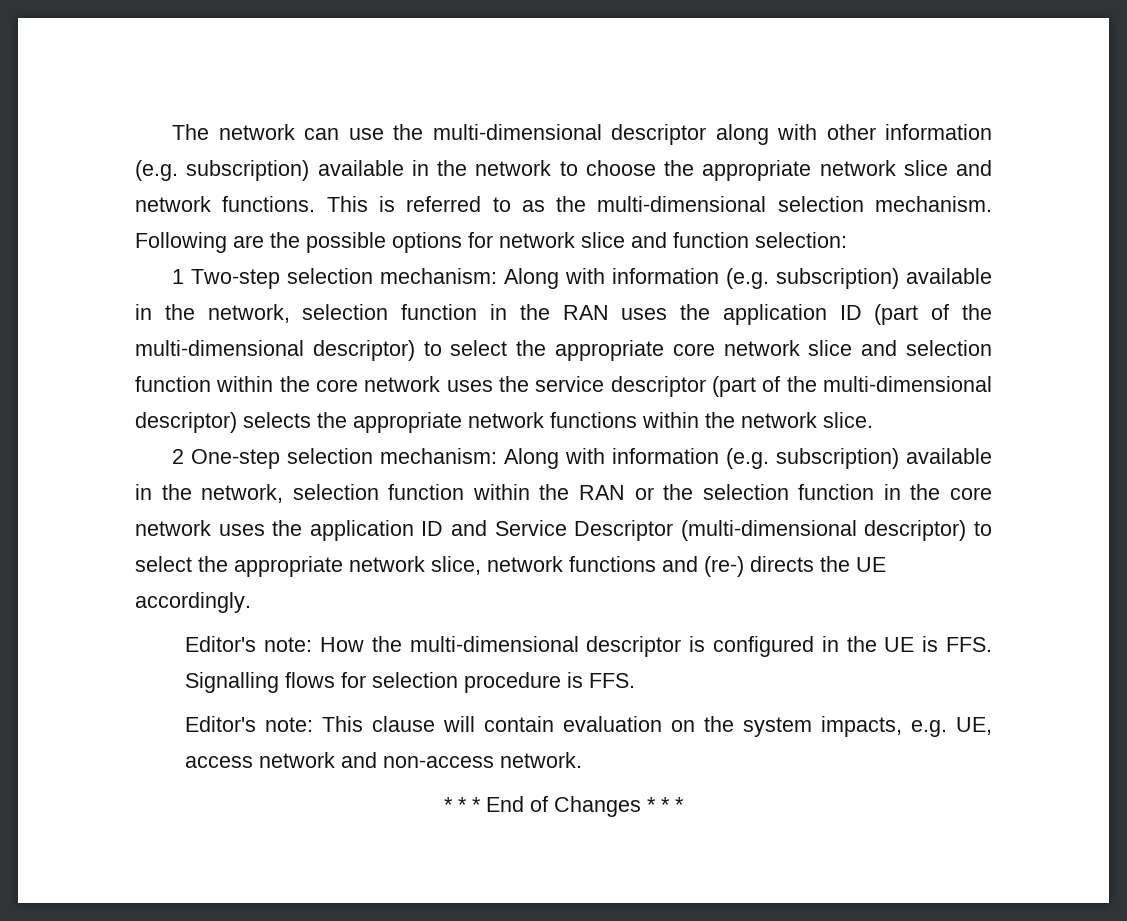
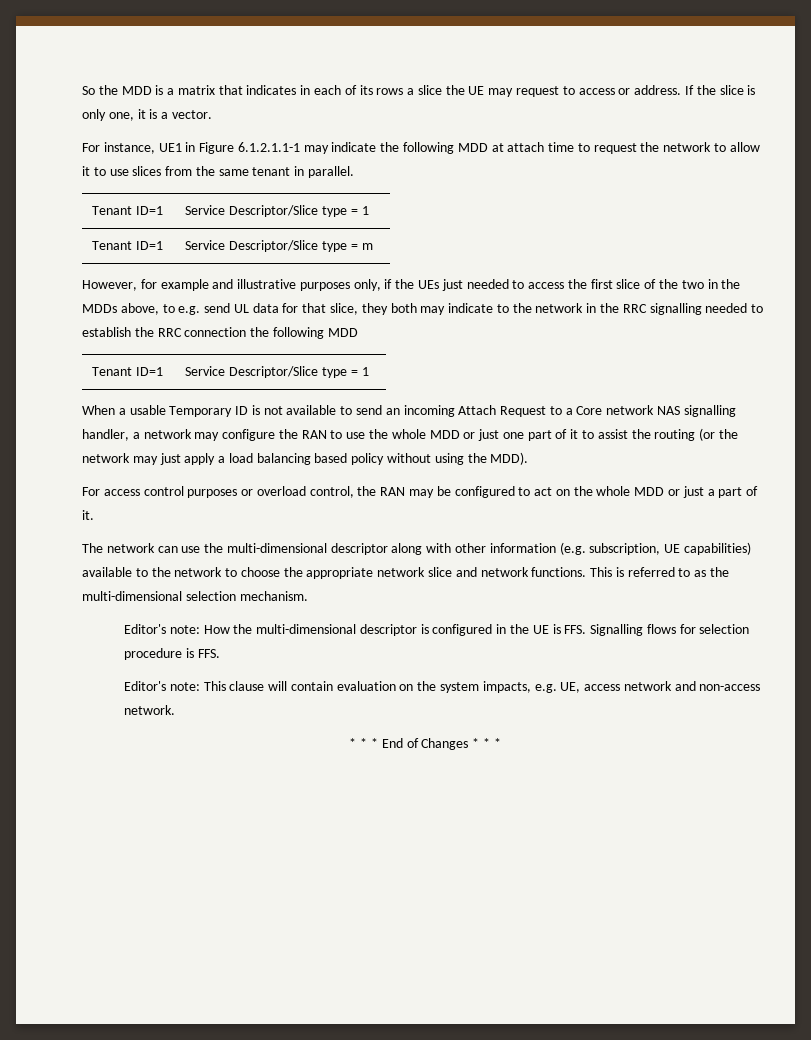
(172, 132) none -> [82,85,756,97] [82,109,212,121] [82,142,760,154] [82,166,355,178] [92,206,164,215] [185,205,369,217] [92,241,164,250] [185,240,373,252] [82,279,741,291] [82,303,764,315] [82,327,358,339] [92,367,164,376] [185,366,369,378] [82,405,736,417] [82,428,738,441] [82,452,529,465] [82,486,759,498] [82,510,94,520] So the MDD is a matrix that indicates in each of its rows a slice the UE may request to access or address. If the slice is only one, it is a vector. // For instance, UE1 in Figure 6.1.2.1.1-1 may indicate the following MDD at attach time to request the network to allow it to use slices from the same tenant in parallel. // Tenant ID=1 | Service Descriptor/Slice type = 1 // Tenant ID=1 | Service Descriptor/Slice type = m // However, for example and illustrative purposes only, if the UEs just needed to access the first slice of the two in the MDDs above, to e.g. send UL data for that slice, they both may indicate to the network in the RRC signalling needed to establish the RRC connection the following MDD // Tenant ID=1 | Service Descriptor/Slice type = 1 // When a usable Temporary ID is not available to send an incoming Attach Request to a Core network NAS signalling handler, a network may configure the RAN to use the whole MDD or just one part of it to assist the routing (or the network may just apply a load balancing based policy without using the MDD). // For access control purposes or overload control, the RAN may be configured to act on the whole MDD or just a part of it. //
[186,160,429,181] subscription) available in -> [589,542,751,555] [82,567,148,577] subscription, UE capabilities) available to
[135,232,847,253] [172,268,993,289] [135,304,993,325] [135,340,992,361] [135,376,993,397] [135,412,873,433] [172,448,993,469] [135,484,992,503] [135,520,993,541] [135,556,886,577] [135,592,251,613] Following are the possible options for network slice and function selection: // 1 Two-step selection mechanism: Along with information (e.g. subscription) available in the network, selection function in the RAN uses the application ID (part of the multi-dimensional descriptor) to select the appropriate core network slice and selection function within the core network uses the service descriptor (part of the multi-dimensional descriptor) selects the appropriate network functions within the network slice. // 2 One-step selection mechanism: Along with information (e.g. subscription) available in the network, selection function within the RAN or the selection function in the core network uses the application ID and Service Descriptor (multi-dimensional descriptor) to select the appropriate network slice, network functions and (re-) directs the UE accordingly. -> (308, 596) none

